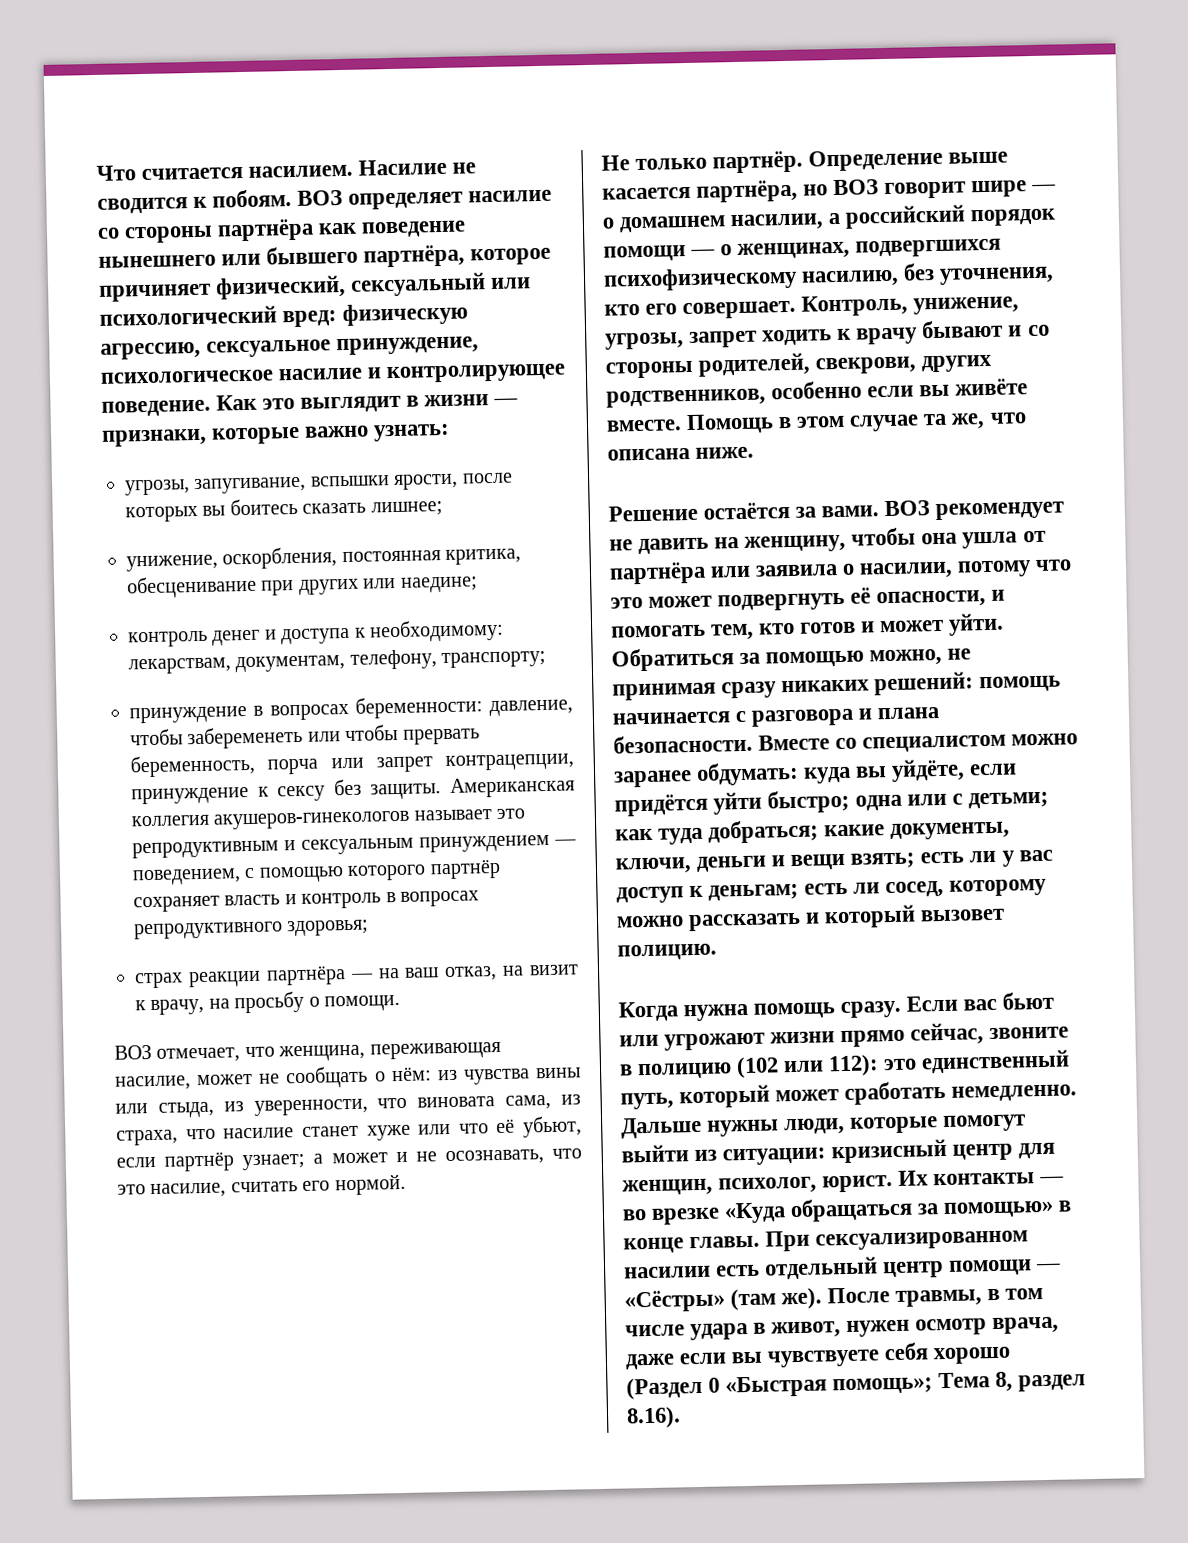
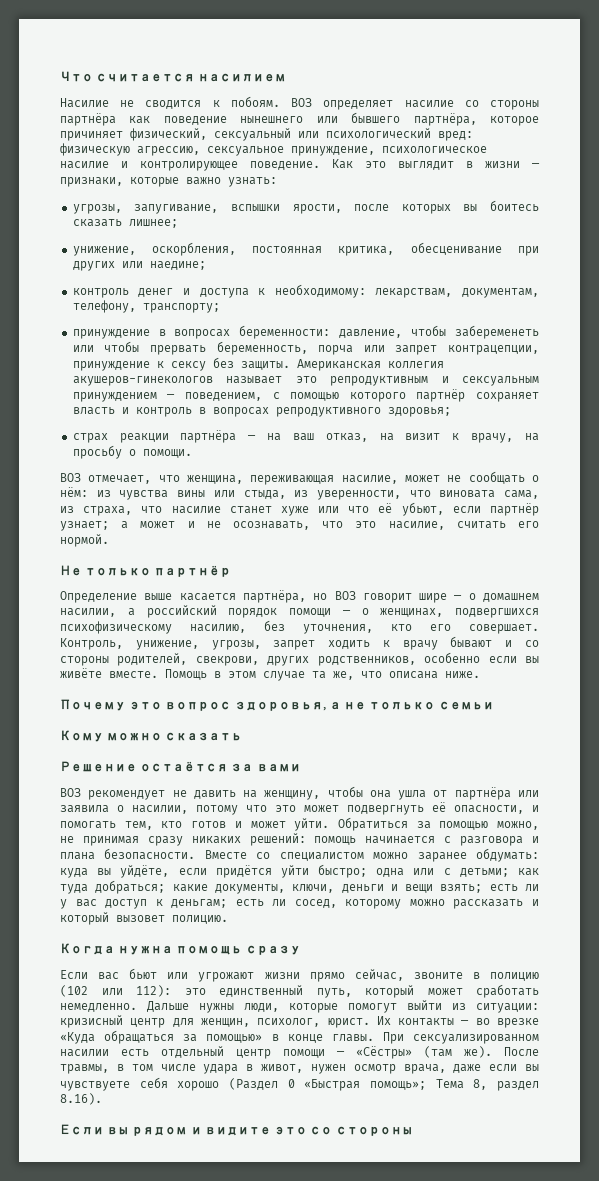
[248,164,354,178] насилием. -> [198,73,287,82] насилием //
[712,150,804,174] партнёр. -> [154,565,232,577] партнёр //
(755, 452) none -> [60,699,494,711] [60,730,243,742] // Почему это вопрос здоровья, а не только семьи // Кому можно сказать
[821,505,880,518] вами. -> [256,764,301,772] вами //
[840,1000,903,1019] сразу. -> [245,945,301,955] сразу //
(681, 1417) none -> [60,1124,413,1136] // Если вы рядом и видите это со стороны

